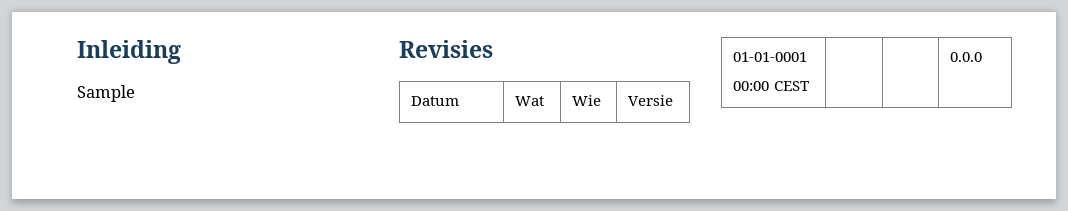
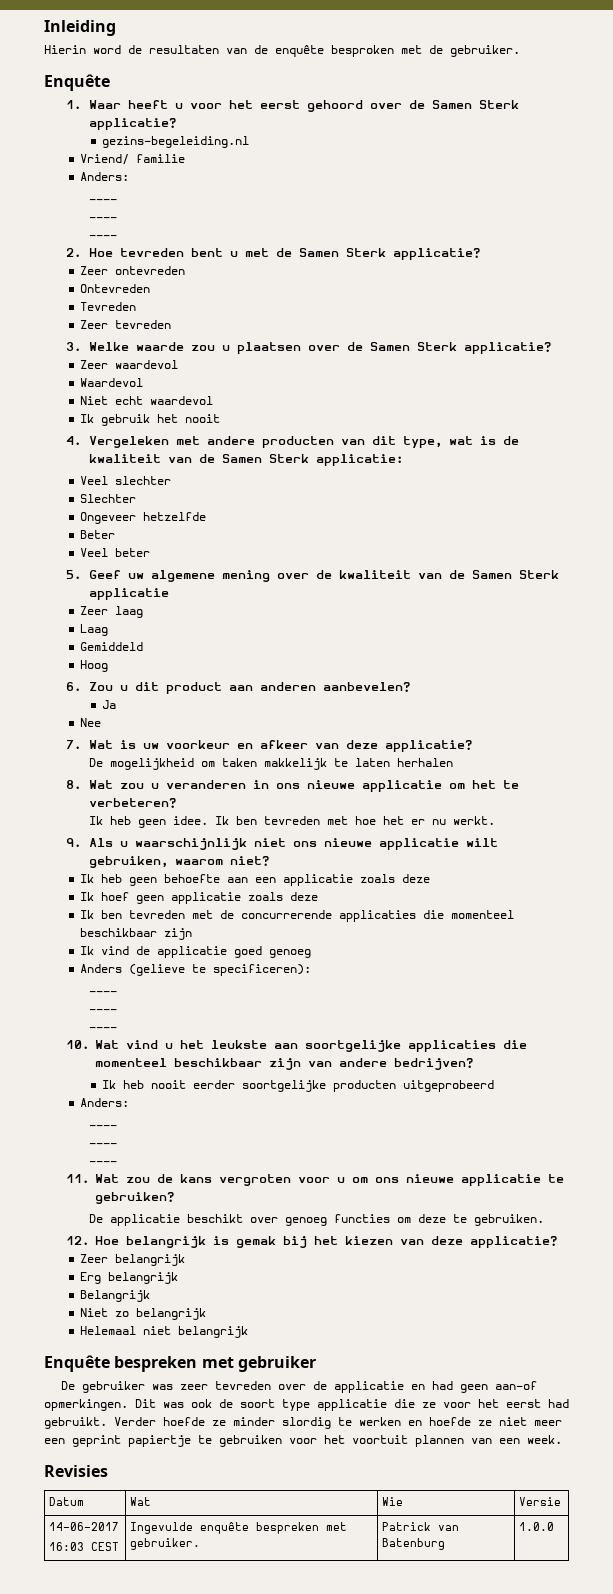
[77,85,135,102] Sample -> [44,45,520,57] [44,74,110,91] [66,100,519,112] [88,118,176,130] [101,136,249,148] [79,154,185,165] [79,172,129,181] [88,199,117,201] [88,217,117,219] [88,235,117,237] [66,248,480,260] [79,266,185,275] [79,284,150,293] [79,302,136,311] [79,320,171,329] [66,342,551,354] [79,360,178,369] [79,378,143,387] [79,396,213,405] [79,414,220,426] [66,436,519,448] [88,454,403,466] [79,476,171,485] [79,494,136,503] [79,512,206,524] [79,530,115,539] [79,548,150,557] [66,570,559,582] [88,588,169,600] [79,606,143,618] [79,624,108,636] [79,642,143,651] [79,660,108,672] [66,682,410,694] [101,700,116,709] [79,718,101,727] [66,740,472,752] [88,758,453,770] [66,780,519,792] [88,798,176,808] [88,816,495,828] [66,838,498,850] [88,856,269,868] [79,874,430,886] [79,892,318,904] [79,910,514,922] [79,928,192,940] [79,946,311,958] [79,964,311,976] [88,991,117,993] [88,1009,117,1011] [88,1027,117,1029] [66,1040,528,1052] [95,1058,474,1070] [101,1080,494,1092] [79,1098,129,1107] [88,1125,117,1127] [88,1143,117,1145] [88,1161,117,1163] [66,1174,565,1186] [95,1192,175,1204] [88,1214,544,1226] [66,1236,558,1248] [79,1254,185,1266] [79,1272,178,1284] [79,1290,150,1302] [79,1308,206,1320] [79,1326,248,1338] [44,1355,316,1372] [61,1381,538,1393] [44,1399,569,1411] [44,1417,562,1429] [44,1435,562,1447] Hierin word de resultaten van de enquête besproken met de gebruiker. // Enquête // 1. Waar heeft u voor het eerst gehoord over de Samen Sterk applicatie? // gezins-begeleiding.nl // Vriend/ familie // Anders: // ____ // ____ // ____ // 2. Hoe tevreden bent u met de Samen Sterk applicatie? // Zeer ontevreden // Ontevreden // Tevreden // Zeer tevreden // 3. Welke waarde zou u plaatsen over de Samen Sterk applicatie? // Zeer waardevol // Waardevol // Niet echt waardevol // Ik gebruik het nooit // 4. Vergeleken met andere producten van dit type, wat is de kwaliteit van de Samen Sterk applicatie: // Veel slechter // Slechter // Ongeveer hetzelfde // Beter // Veel beter // 5. Geef uw algemene mening over de kwaliteit van de Samen Sterk applicatie // Zeer laag // Laag // Gemiddeld // Hoog // 6. Zou u dit product aan anderen aanbevelen? // Ja // Nee // 7. Wat is uw voorkeur en afkeer van deze applicatie? // De mogelijkheid om taken makkelijk te laten herhalen // 8. Wat zou u veranderen in ons nieuwe applicatie om het te verbeteren? // Ik heb geen idee. Ik ben tevreden met hoe het er nu werkt. // 9. Als u waarschijnlijk niet ons nieuwe applicatie wilt gebruiken, waarom niet? // Ik heb geen behoefte aan een applicatie zoals deze // Ik hoef geen applicatie zoals deze // Ik ben tevreden met de concurrerende applicaties die momenteel beschikbaar zijn // Ik vind de applicatie goed genoeg // Anders (gelieve te specificeren): // ____ // ____ // ____ // 10. Wat vind u het leukste aan soortgelijke applicaties die momenteel beschikbaar zijn van andere bedrijven? // Ik heb nooit eerder soortgelijke producten uitgeprobeerd // Anders: // ____ // ____ // ____ // 11. Wat zou de kans vergroten voor u om ons nieuwe applicatie te gebruiken? // De applicatie beschikt over genoeg functies om deze te gebruiken. // 12. Hoe belangrijk is gemak bij het kiezen van deze applicatie? // Zeer belangrijk // Erg belangrijk // Belangrijk // Niet zo belangrijk // Helemaal niet belangrijk // Enquête bespreken met gebruiker // De gebruiker was zeer tevreden over de applicatie en had geen aan-of opmerkingen. Dit was ook de soort type applicatie die ze voor het eerst had gebruikt. Verder hoefde ze minder slordig te werken en hoefde ze niet meer een geprint papiertje te gebruiken voor het voortuit plannen van een week.
[733,52,808,62] [733,81,770,91] 01-01-0001 // 00:00 -> [49,1522,120,1531] [49,1542,85,1551] 14-06-2017 // 16:03
[950,52,983,62] | | 0.0.0 -> [130,1522,348,1534] [130,1538,201,1550] [382,1522,460,1531] [382,1538,446,1550] [519,1522,555,1531] Ingevulde enquête bespreken met gebruiker. | Patrick van Batenburg | 1.0.0

